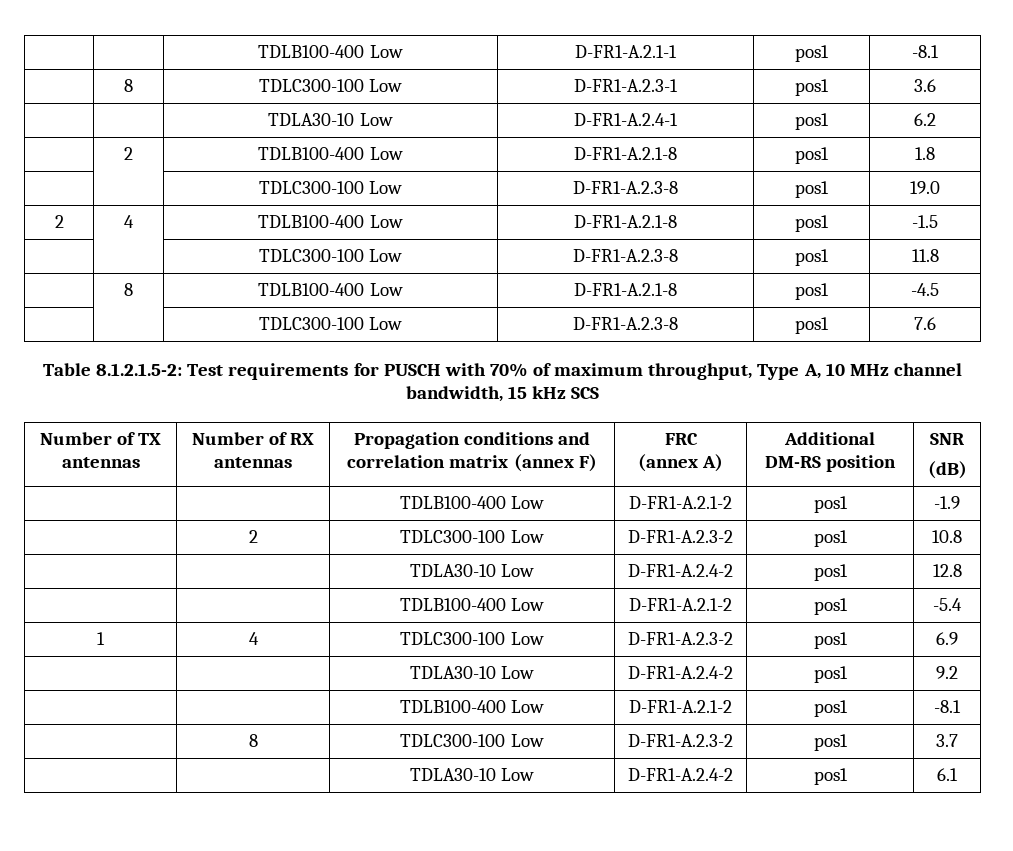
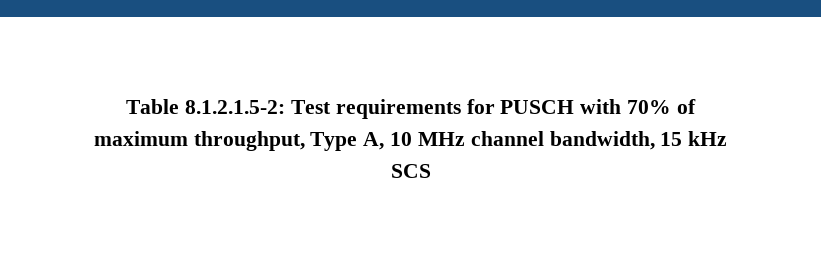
[258,45,403,58] [575,45,677,58] [795,45,829,62] [912,45,939,58] [124,79,133,92] [258,79,403,92] [574,79,678,92] [795,79,829,96] [914,79,936,92] [268,113,393,126] [574,113,678,126] [795,113,829,130] [914,113,936,126] [124,147,133,160] [258,147,403,160] [574,147,677,160] [795,147,829,164] [915,147,935,160] [258,181,403,194] [573,181,678,194] [795,181,829,198] [910,181,940,194] [54,215,64,228] [124,215,134,228] [258,215,403,228] [574,215,677,228] [795,215,829,232] [912,215,938,228] [258,249,403,262] [573,249,678,262] [795,249,829,266] [911,249,939,262] [124,283,133,296] [258,283,403,296] [574,283,677,296] [795,283,829,300] [911,283,939,296] [258,317,403,330] [573,317,678,330] [795,317,829,334] [914,317,936,330] | | TDLB100-400 Low | D-FR1-A.2.1-1 | pos1 | -8.1 // | 8 | TDLC300-100 Low | D-FR1-A.2.3-1 | pos1 | 3.6 // | | TDLA30-10 Low | D-FR1-A.2.4-1 | pos1 | 6.2 // | 2 | TDLB100-400 Low | D-FR1-A.2.1-8 | pos1 | 1.8 // | | TDLC300-100 Low | D-FR1-A.2.3-8 | pos1 | 19.0 // 2 | 4 | TDLB100-400 Low | D-FR1-A.2.1-8 | pos1 | -1.5 // | | TDLC300-100 Low | D-FR1-A.2.3-8 | pos1 | 11.8 // | 8 | TDLB100-400 Low | D-FR1-A.2.1-8 | pos1 | -4.5 // | | TDLC300-100 Low | D-FR1-A.2.3-8 | pos1 | 7.6 // -> (126, 106) none
[39,432,162,445] [61,457,140,468] [191,432,315,445] [214,457,292,468] [353,432,591,449] [347,454,597,472] [664,433,698,445] [637,454,724,472] [784,432,875,445] [764,455,897,472] [930,433,964,445] [927,461,967,479] [399,496,545,509] [629,496,732,509] [813,496,848,513] [934,496,960,509] [248,530,258,543] [400,530,544,543] [628,530,733,543] [813,530,848,547] [932,530,962,543] [409,564,535,577] [628,564,733,577] [813,564,848,581] [932,564,962,577] [399,598,545,611] [629,598,732,611] [813,598,848,615] [933,598,962,611] [97,632,105,645] [248,632,259,645] [400,632,544,645] [628,632,733,645] [813,632,848,649] [936,632,958,645] [409,666,535,679] [628,666,733,679] [813,666,848,683] [936,666,958,679] [399,700,545,713] [629,700,732,713] [813,700,848,717] [934,700,961,713] [248,734,258,747] [400,734,544,747] [628,734,733,747] [813,734,848,751] [936,734,958,747] [409,768,535,781] [628,768,733,781] [813,768,848,785] [937,768,958,781] // Number of TX antennas | Number of RX antennas | Propagation conditions and correlation matrix (annex F) | FRC // (annex A) | Additional DM-RS position | SNR // (dB) // | | TDLB100-400 Low | D-FR1-A.2.1-2 | pos1 | -1.9 // | 2 | TDLC300-100 Low | D-FR1-A.2.3-2 | pos1 | 10.8 // | | TDLA30-10 Low | D-FR1-A.2.4-2 | pos1 | 12.8 // | | TDLB100-400 Low | D-FR1-A.2.1-2 | pos1 | -5.4 // 1 | 4 | TDLC300-100 Low | D-FR1-A.2.3-2 | pos1 | 6.9 // | | TDLA30-10 Low | D-FR1-A.2.4-2 | pos1 | 9.2 // | | TDLB100-400 Low | D-FR1-A.2.1-2 | pos1 | -8.1 // | 8 | TDLC300-100 Low | D-FR1-A.2.3-2 | pos1 | 3.7 // | | TDLA30-10 Low | D-FR1-A.2.4-2 | pos1 | 6.1 -> (431, 171) none

